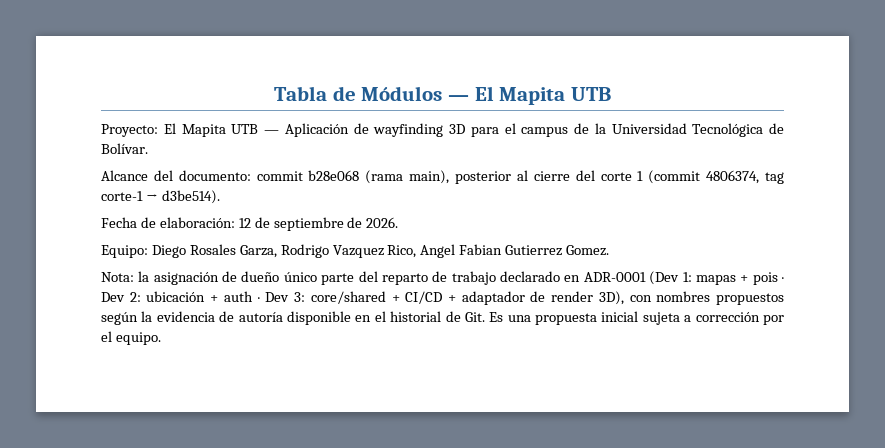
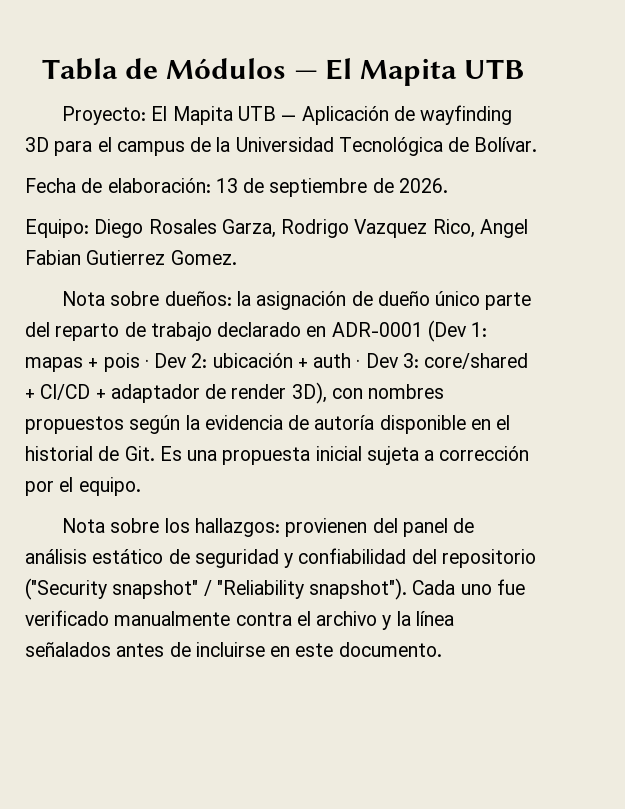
[101,170,785,184] [101,190,220,204] // Alcance del documento: commit b28e068 (rama main), posterior al cierre del corte 1 (commit 4806374, tag corte-1 → d3be514). -> (538, 144) none
[238,218,251,228] 12 -> [215,178,238,193] 13
[101,272,134,282] Nota: -> [62,291,232,306] Nota sobre dueños:
(161, 338) none -> [62,518,475,537] [25,548,536,568] [25,578,525,600] [25,610,454,630] [25,642,442,657] // Nota sobre los hallazgos: provienen del panel de análisis estático de seguridad y confiabilidad del repositorio ("Security snapshot" / "Reliability snapshot"). Cada uno fue verificado manualmente contra el archivo y la línea señalados antes de incluirse en este documento.

